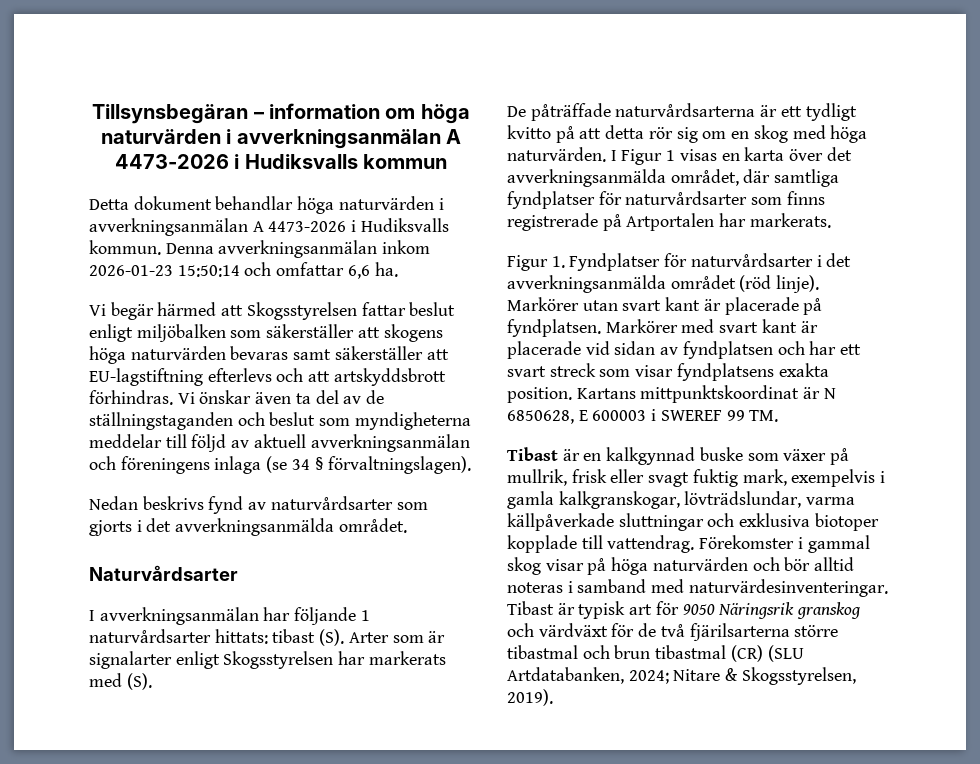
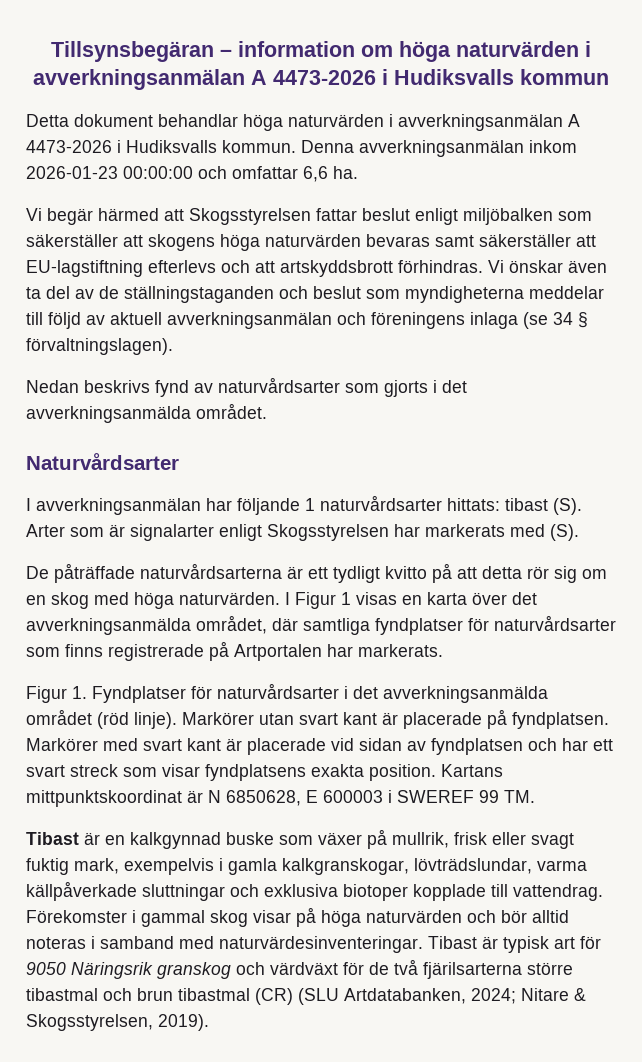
[177,265,240,277] 15:50:14 -> [123,166,193,179] 00:00:00

